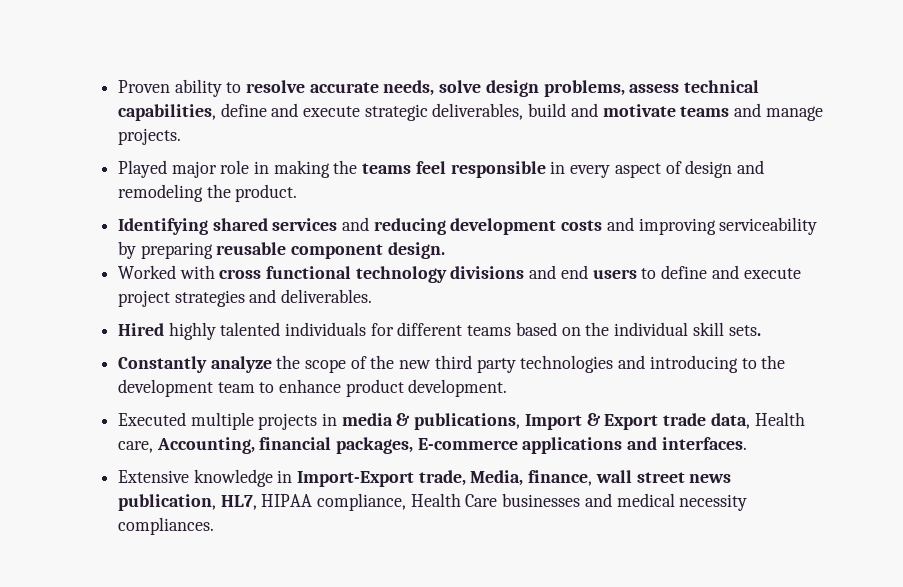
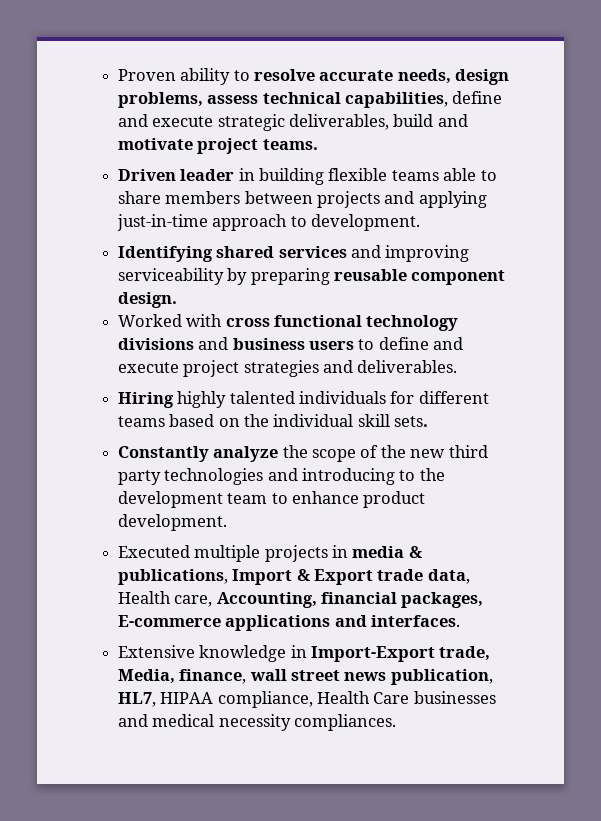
[439,80,482,93] solve -> (451, 76) none
[680,103,823,121] [117,128,181,145] [117,160,764,178] [117,184,298,202] teams and manage projects. // Played major role in making the teams feel responsible in every aspect of design and remodeling the product. -> [197,138,318,154] [117,168,497,185] [117,191,487,208] [116,214,420,231] project teams. // Driven leader in building flexible teams able to share members between projects and applying just-in-time approach to development.
[373,217,634,235] reducing development costs and -> (381, 251) none
[560,265,588,279] end -> [232,338,305,350] business
[117,323,164,336] Hired -> [117,392,174,408] Hiring

